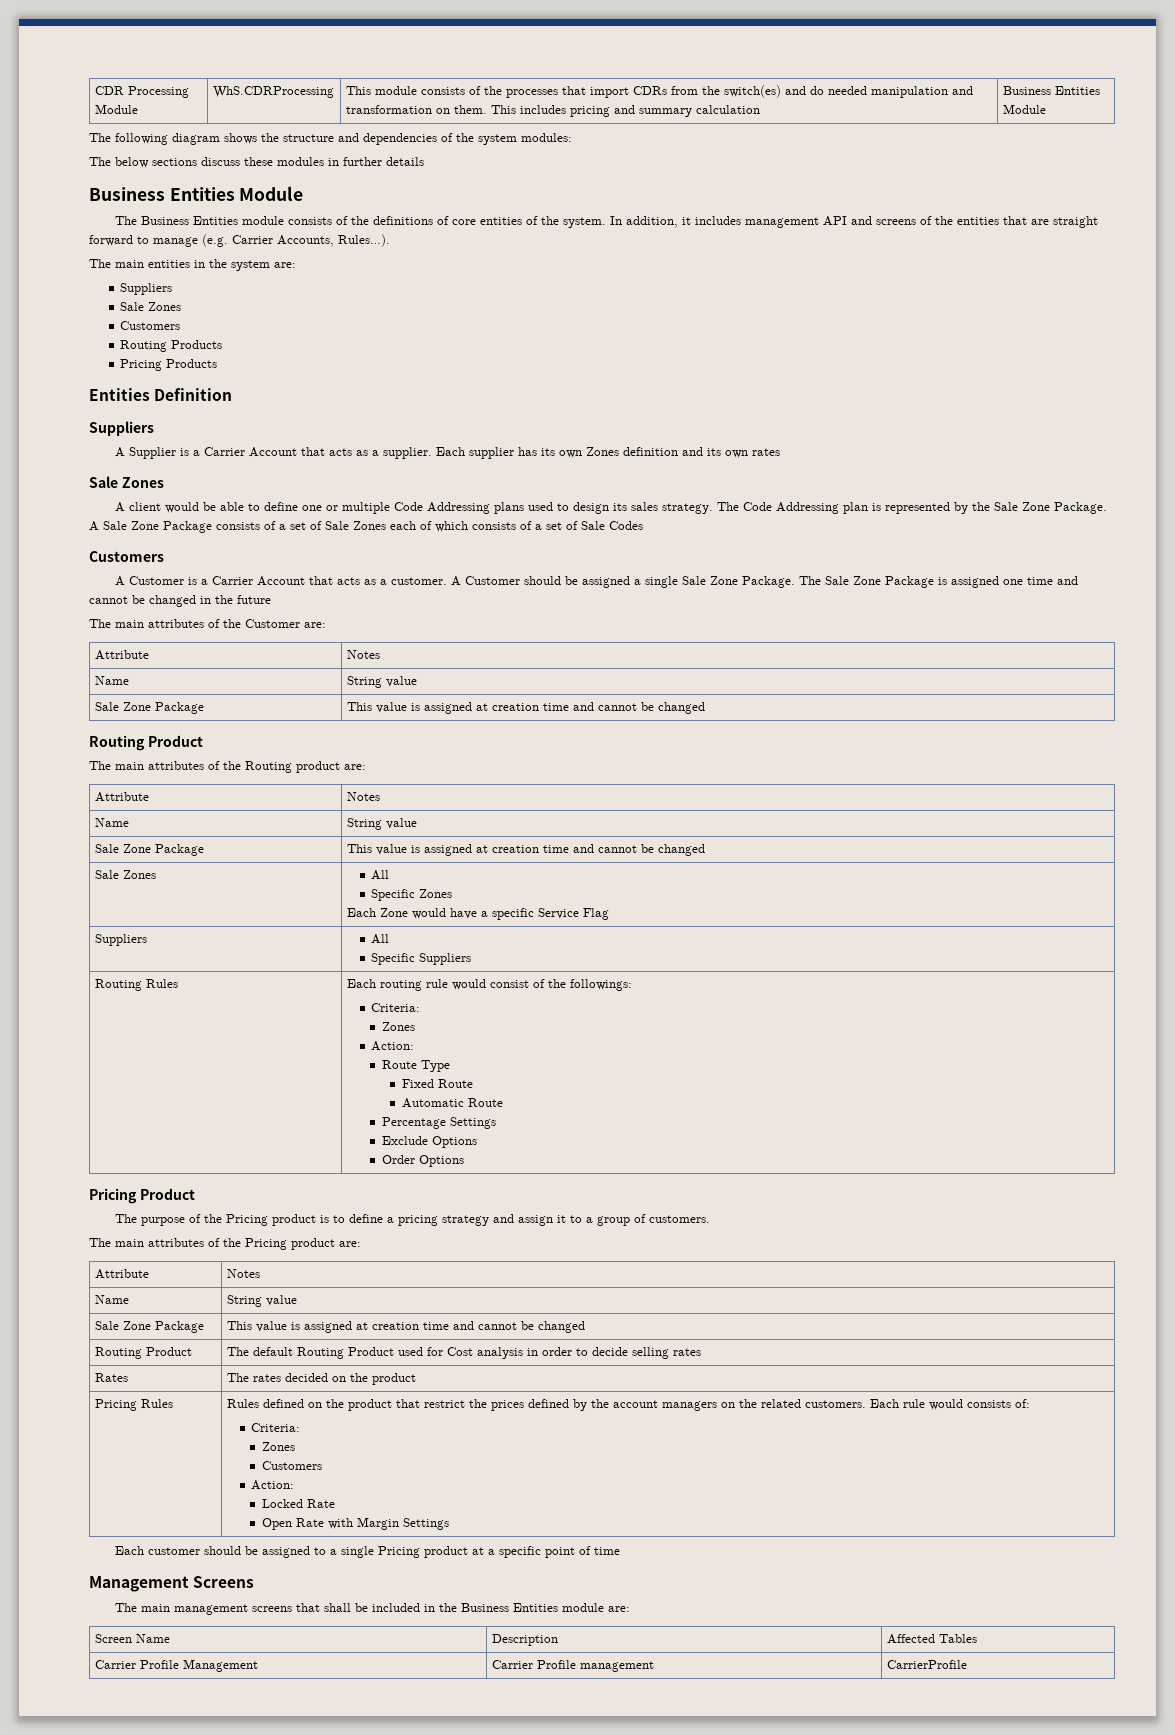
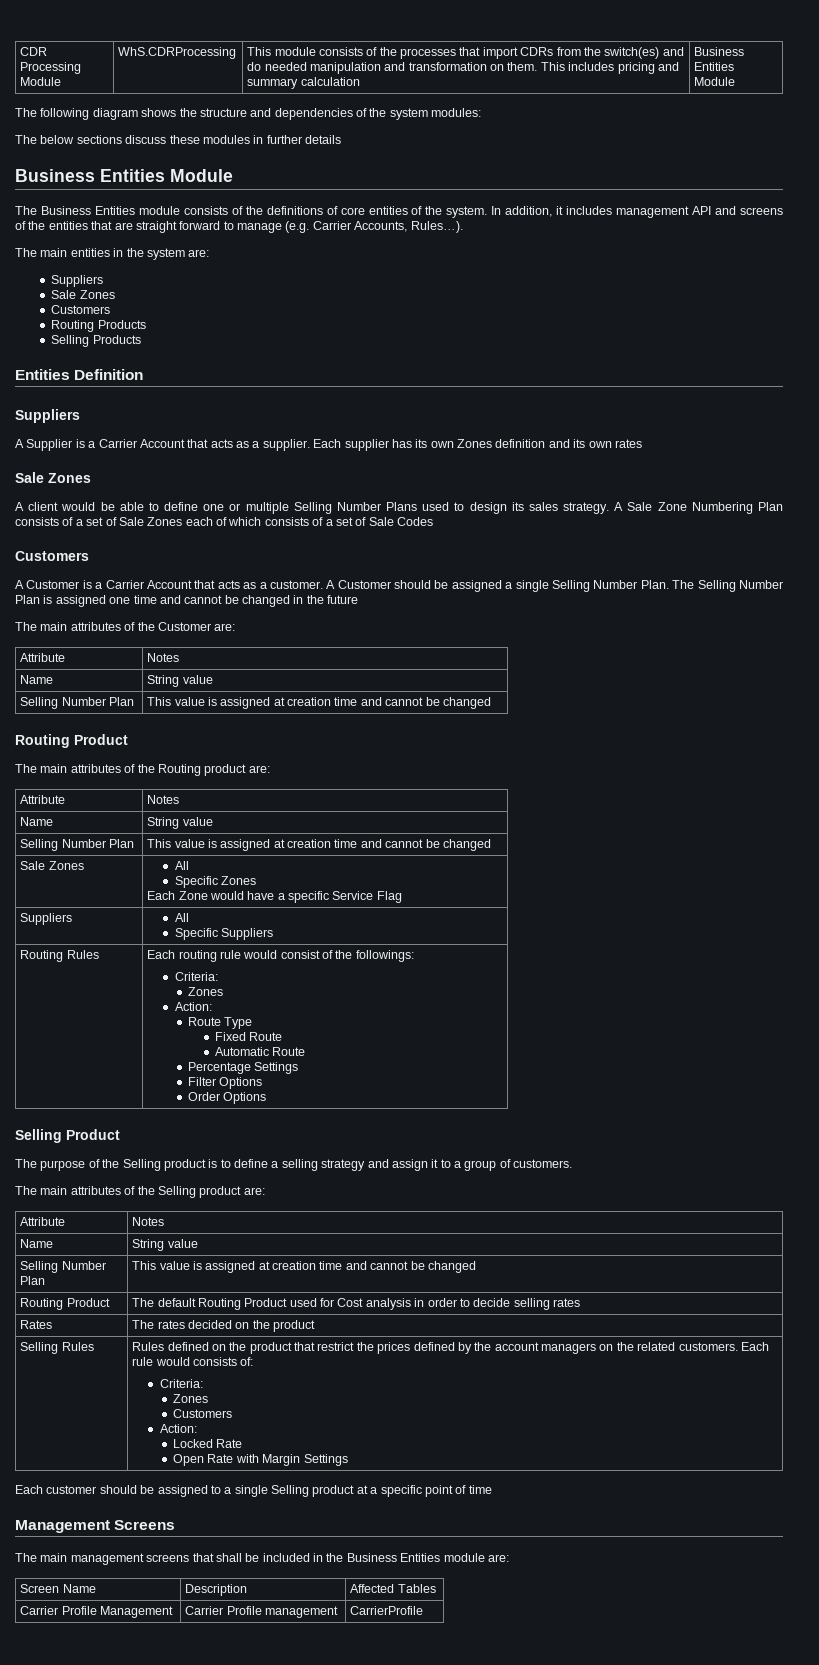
[120,359,163,371] Pricing -> [51,335,90,347] Selling
[394,502,525,514] Code Addressing plans -> [293,502,418,514] Selling Number Plans
[717,502,1108,514] The Code Addressing plan is represented by the Sale Zone Package. -> (610, 508) none
[163,521,212,533] Package -> [691,502,783,514] Numbering Plan
[682,576,935,588] Sale Zone Package. The Sale Zone Package -> [552,580,784,592] [15,595,40,604] Selling Number Plan. The Selling Number Plan
[94,702,204,714] Sale Zone Package -> [20,697,134,709] Selling Number Plan
[94,844,204,856] Sale Zone Package -> [20,839,134,851] Selling Number Plan
[381,1136,428,1145] Exclude -> [188,1077,217,1086] Filter
[89,1188,137,1204] Pricing -> [15,1129,62,1143] Selling
[226,1214,269,1226] Pricing -> [122,1159,161,1171] Selling
[398,1215,439,1226] pricing -> [281,1159,318,1171] selling
[245,1238,361,1250] [94,1269,149,1279] [226,1269,260,1278] [94,1295,129,1304] [226,1295,297,1307] [94,1321,204,1333] Pricing product are: // Attribute | Notes // Name | String value // Sale Zone Package -> [157,1186,265,1198] [20,1217,66,1226] [132,1217,165,1226] [20,1239,54,1248] [132,1239,198,1251] [20,1261,106,1273] [20,1276,46,1285] Selling product are: // Attribute | Notes // Name | String value // Selling Number Plan
[94,1399,137,1411] Pricing -> [20,1342,59,1354] Selling
[378,1546,421,1558] Pricing -> [271,1485,309,1497] Selling

